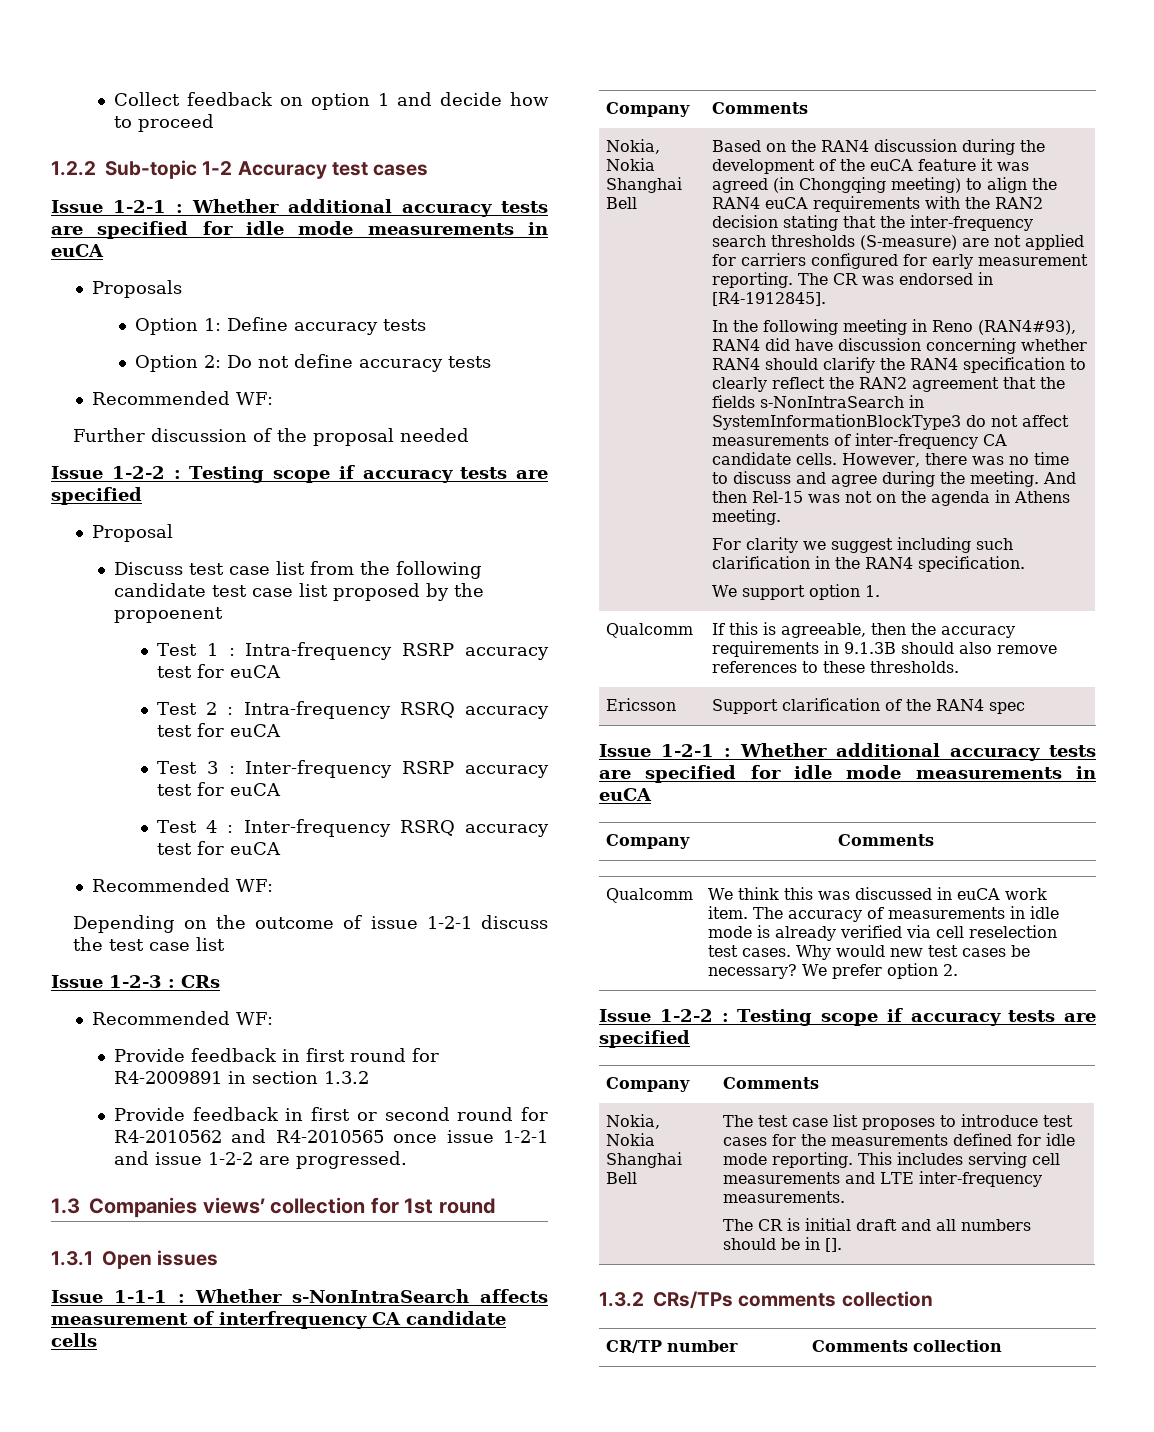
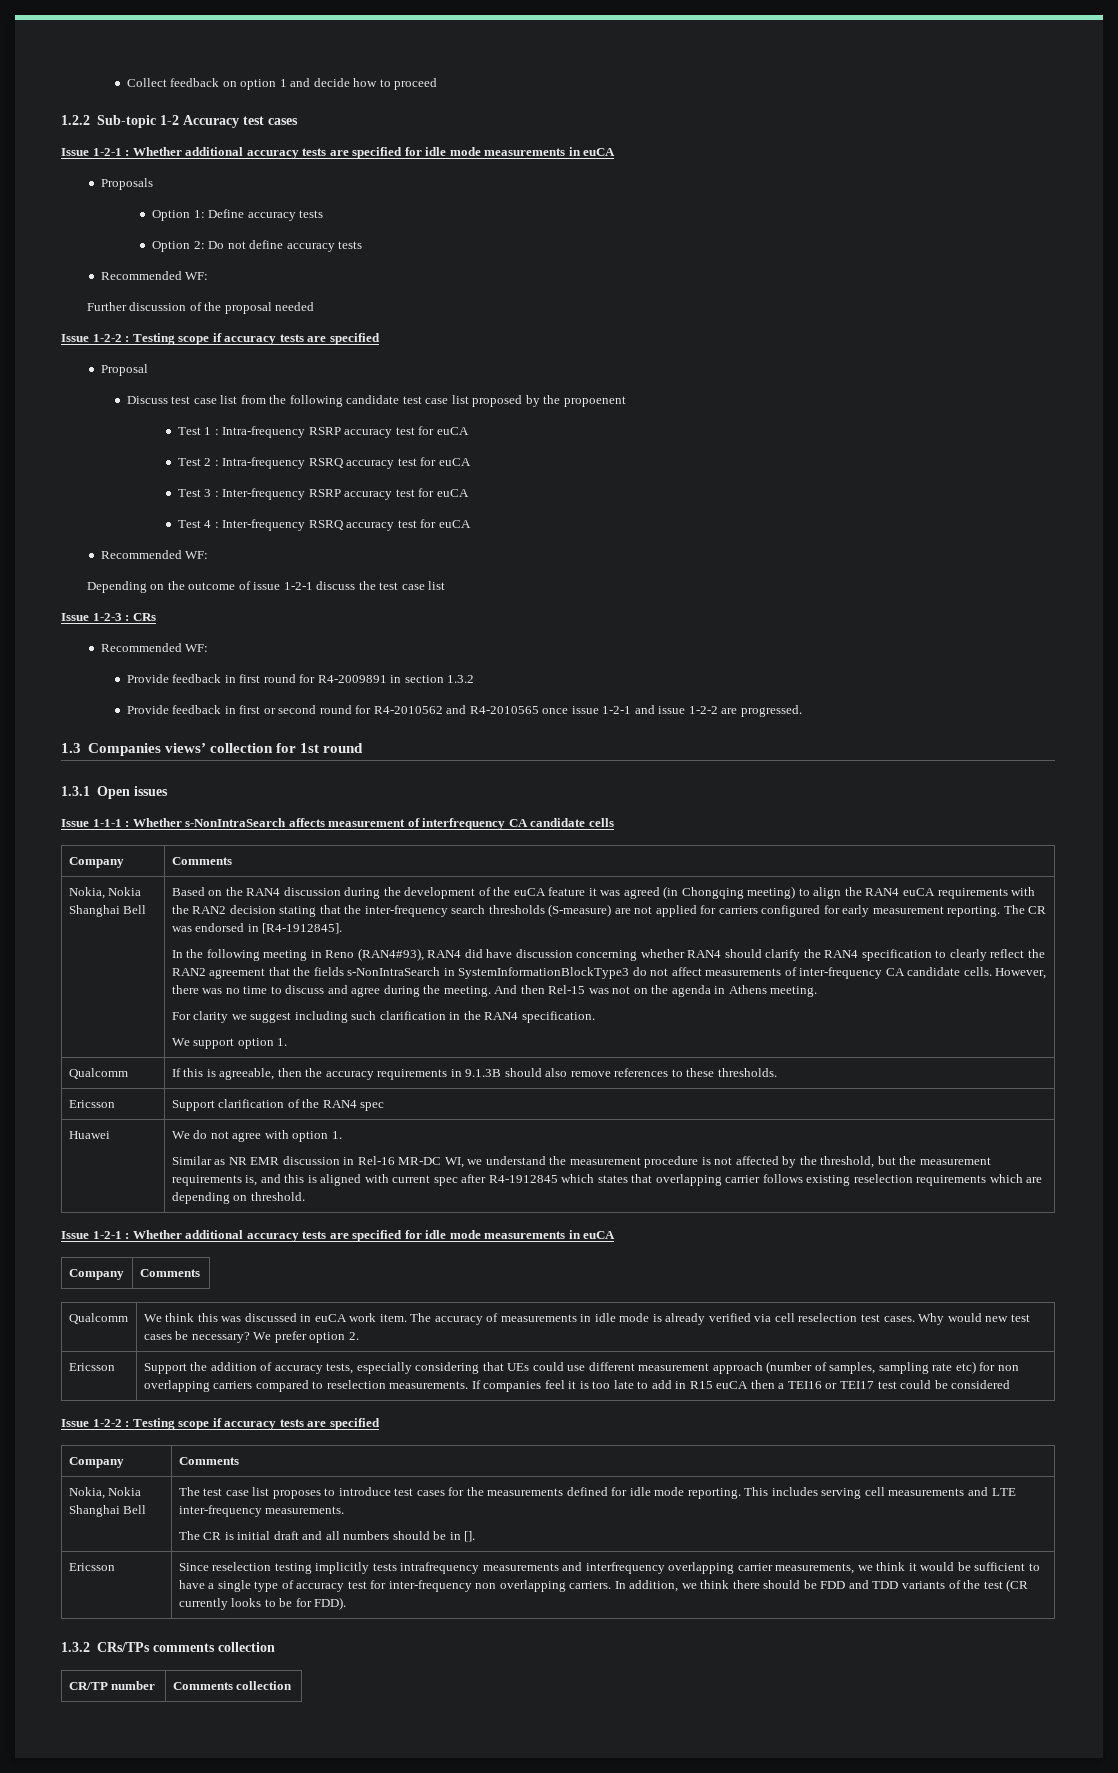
(1026, 708) none -> [68,1131,110,1139] [171,1130,342,1142] [171,1156,992,1168] [171,1174,1043,1186] [171,1192,305,1204] // Huawei | We do not agree with option 1. // Similar as NR EMR discussion in Rel-16 MR-DC WI, we understand the measurement procedure is not affected by the threshold, but the measurement requirements is, and this is aligned with current spec after R4-1912845 which states that overlapping carrier follows existing reselection requirements which are depending on threshold.
(959, 970) none -> [68,1363,115,1371] [143,1361,1020,1374] [143,1380,1011,1392] // Ericsson | Support the addition of accuracy tests, especially considering that UEs could use different measurement approach (number of samples, sampling rate etc) for non overlapping carriers compared to reselection measurements. If companies feel it is too late to add in R15 euCA then a TEI16 or TEI17 test could be considered
(843, 1245) none -> [68,1563,115,1571] [178,1562,1040,1574] [178,1579,1029,1592] [178,1597,347,1610] // Ericsson | Since reselection testing implicitly tests intrafrequency measurements and interfrequency overlapping carrier measurements, we think it would be sufficient to have a single type of accuracy test for inter-frequency non overlapping carriers. In addition, we think there should be FDD and TDD variants of the test (CR currently looks to be for FDD).

